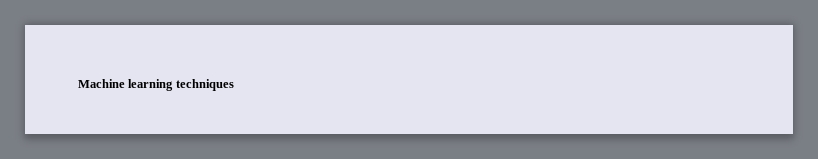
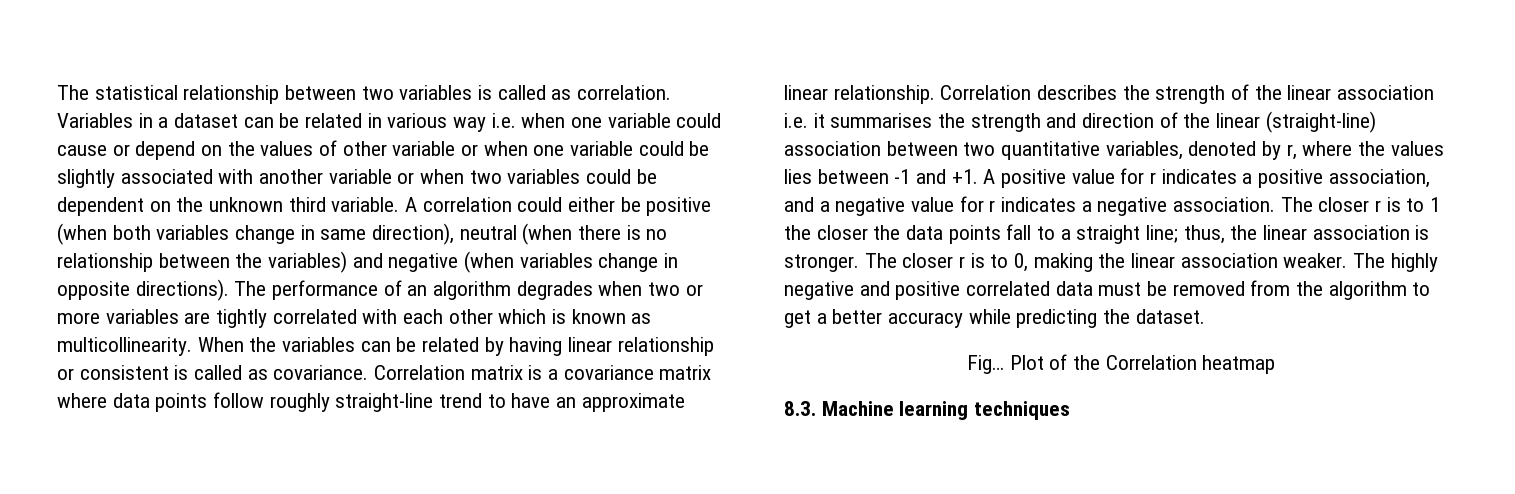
(78, 83) none -> [57,85,672,104] [57,113,722,132] [57,140,710,160] [57,169,657,188] [57,197,712,216] [57,223,668,245] [57,251,679,273] [57,279,703,301] [57,309,652,328] [57,337,714,356] [57,365,712,380] [57,392,685,412] [784,84,1435,104] [784,111,1376,133] [784,141,1444,160] [784,168,1430,188] [784,196,1441,216] [784,224,1430,244] [784,253,1438,272] [784,280,1431,300] [784,309,1205,328] [966,354,1276,374] [784,401,816,416] The statistical relationship between two variables is called as correlation. Variables in a dataset can be related in various way i.e. when one variable could cause or depend on the values of other variable or when one variable could be slightly associated with another variable or when two variables could be dependent on the unknown third variable. A correlation could either be positive (when both variables change in same direction), neutral (when there is no relationship between the variables) and negative (when variables change in opposite directions). The performance of an algorithm degrades when two or more variables are tightly correlated with each other which is known as multicollinearity. When the variables can be related by having linear relationship or consistent is called as covariance. Correlation matrix is a covariance matrix where data points follow roughly straight-line trend to have an approximate linear relationship. Correlation describes the strength of the linear association i.e. it summarises the strength and direction of the linear (straight-line) association between two quantitative variables, denoted by r, where the values lies between -1 and +1. A positive value for r indicates a positive association, and a negative value for r indicates a negative association. The closer r is to 1 the closer the data points fall to a straight line; thus, the linear association is stronger. The closer r is to 0, making the linear association weaker. The highly negative and positive correlated data must be removed from the algorithm to get a better accuracy while predicting the dataset. // Fig… Plot of the Correlation heatmap // 8.3.

